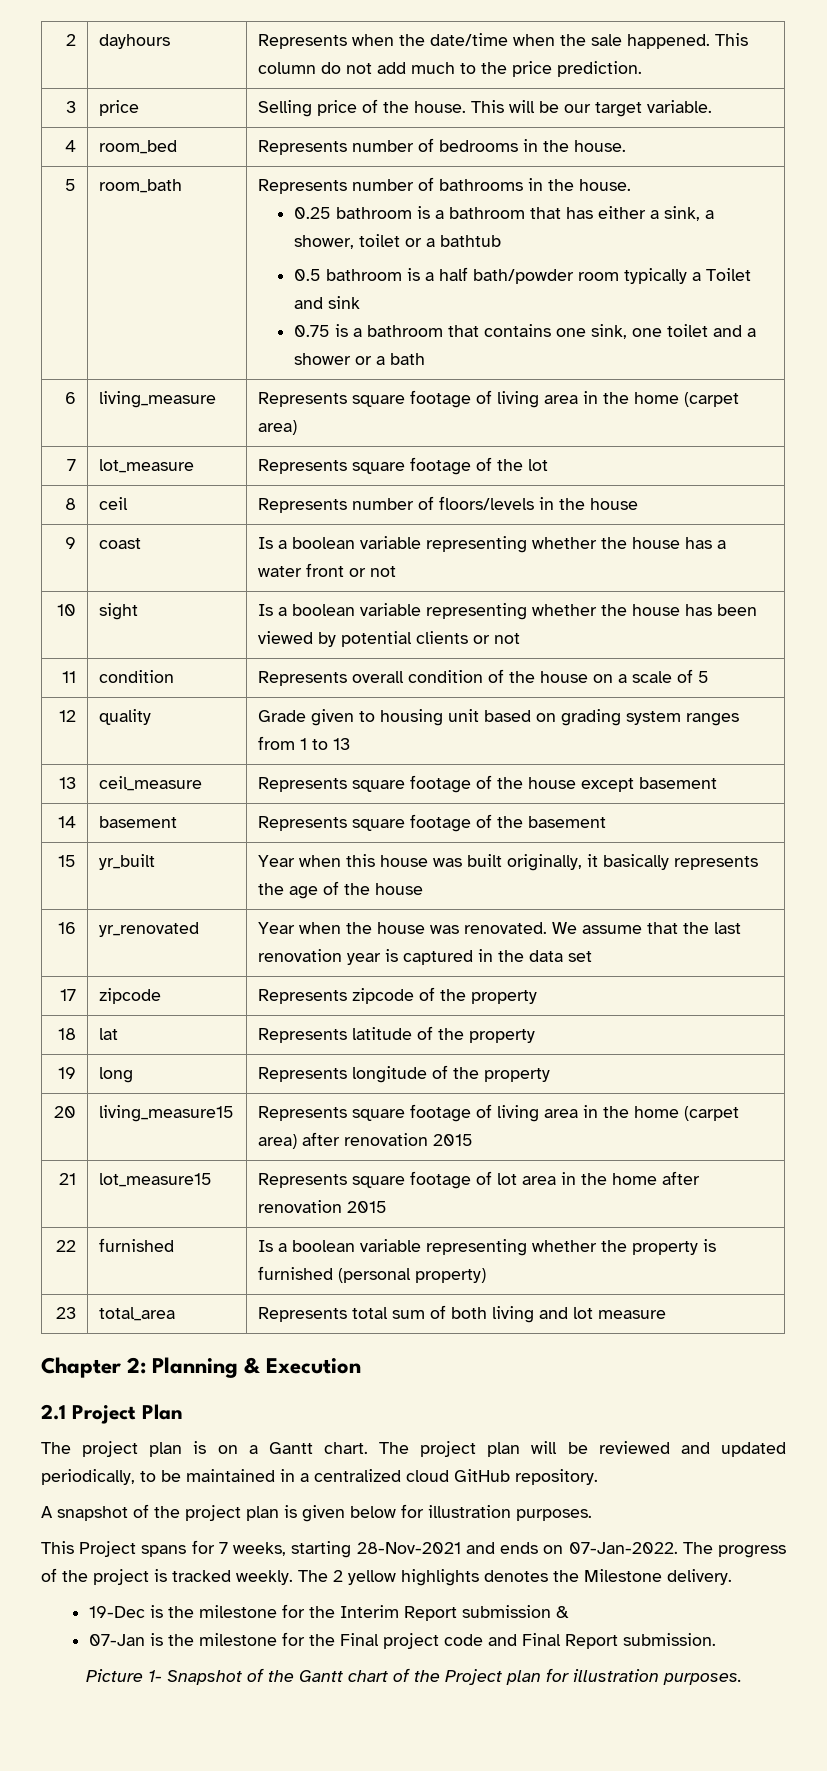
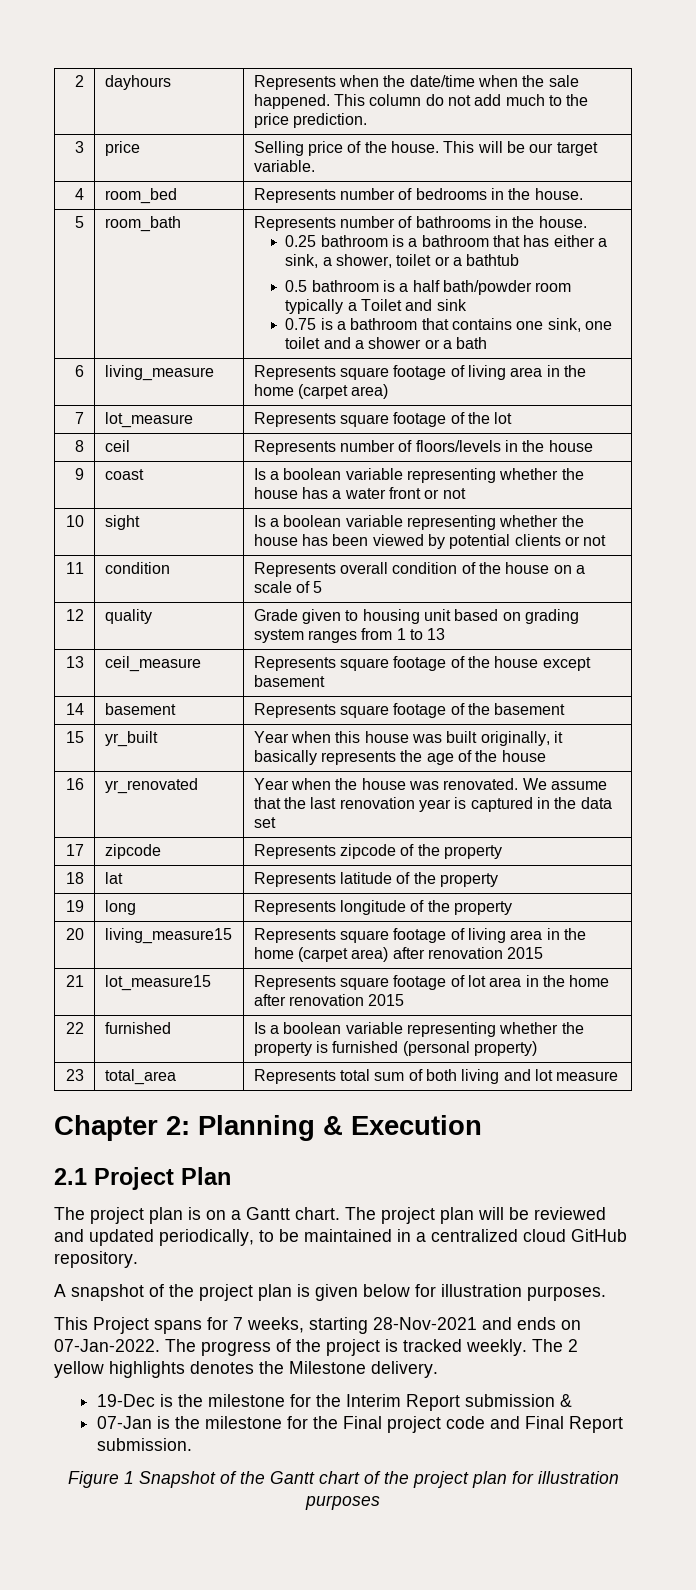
[85,1669,162,1682] Picture 1- -> [67,1471,134,1488] Figure 1
[444,1669,502,1685] Project -> [412,1471,469,1488] project
[662,1673,742,1685] purposes. -> [305,1495,380,1510] purposes

